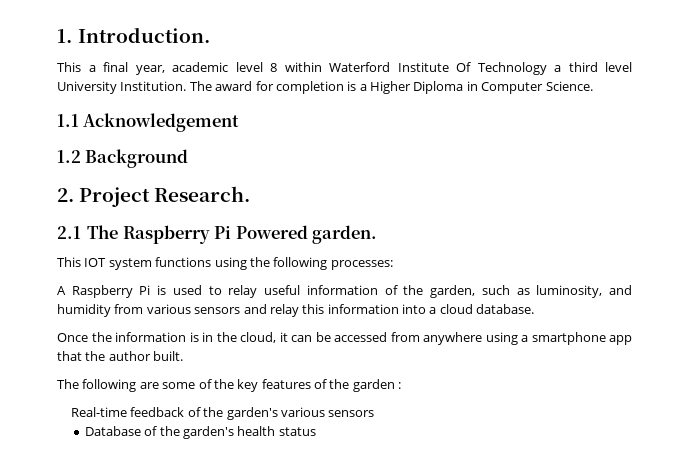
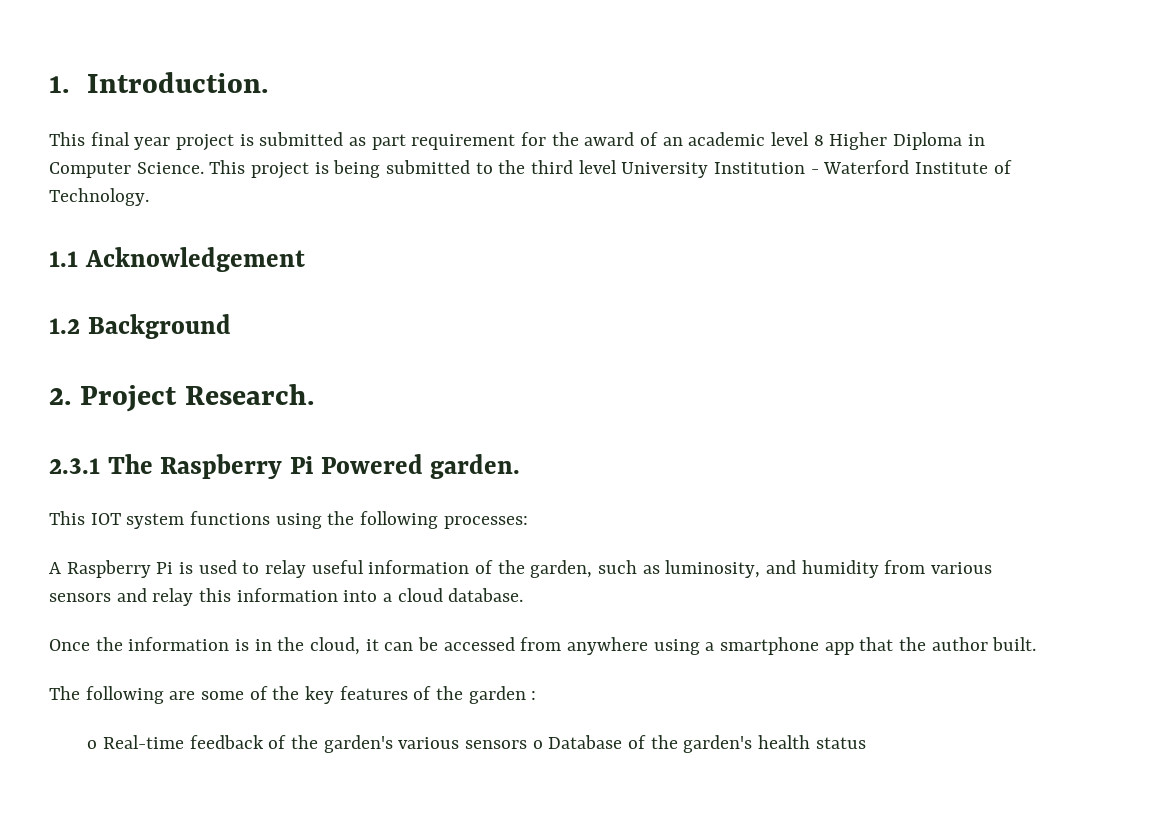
[88,62,632,75] [57,81,367,94] a final year, academic level 8 within Waterford Institute Of Technology a third level University Institution. The award for completion is a -> [90,132,824,151] final year project is submitted as part requirement for the award of an academic level 8
(593, 86) none -> [209,160,1012,179] [49,188,149,206] This project is being submitted to the third level University Institution - Waterford Institute of Technology.
[57,226,81,239] 2.1 -> [49,458,100,474] 2.3.1
(402, 385) none -> [87,740,98,749] o
(375, 413) // -> [532,740,543,749] o

